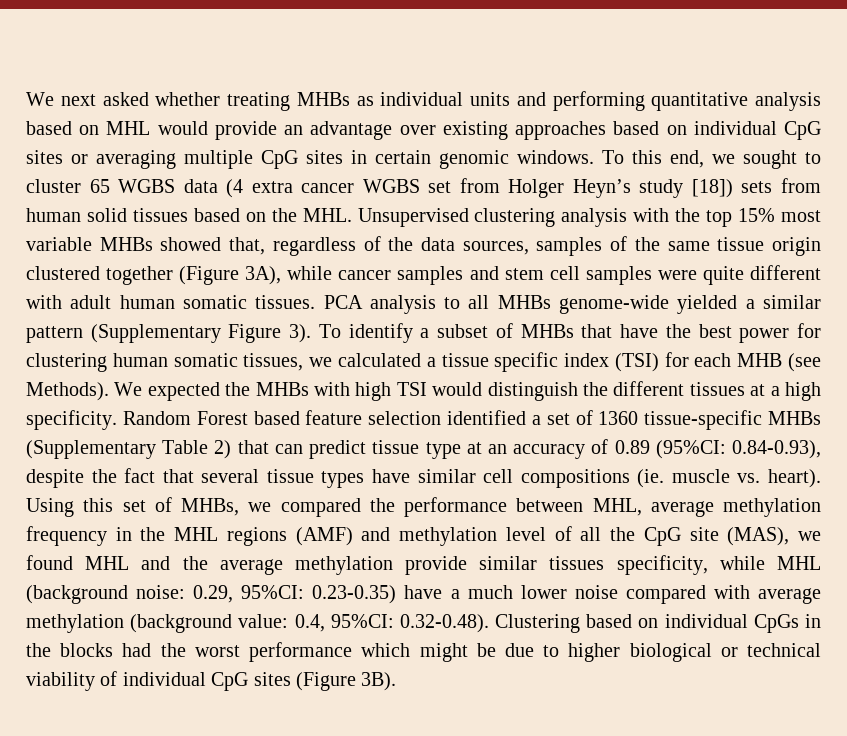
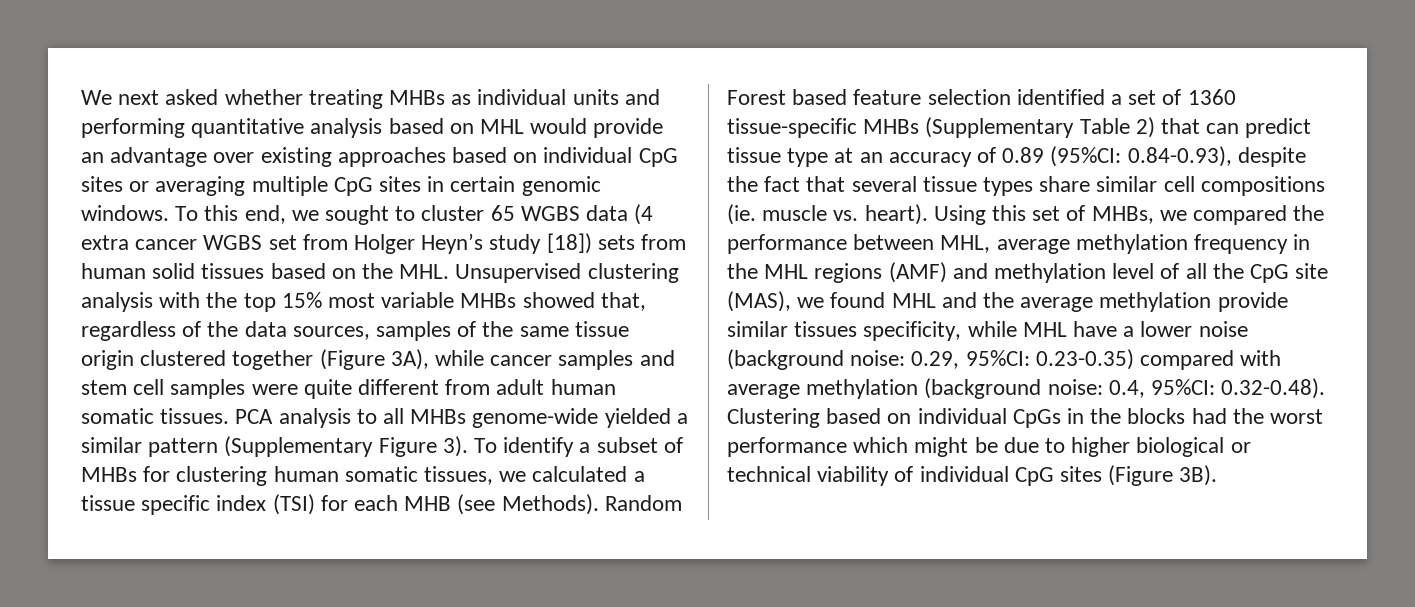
[26,295,62,309] with -> [445,379,491,395] from
[581,324,790,343] that have the best power -> (137, 474) none
[114,381,821,401] [26,410,117,430] We expected the MHBs with high TSI would distinguish the different tissues at a high specificity. -> (599, 504) none
[372,469,410,483] have -> [1039,176,1091,192] share
(821, 563) none -> [1073,321,1248,337] have a lower noise
[404,585,618,599] have a much lower noise -> (1134, 359) none
[238,614,289,628] value: -> [1047,379,1103,395] noise:

